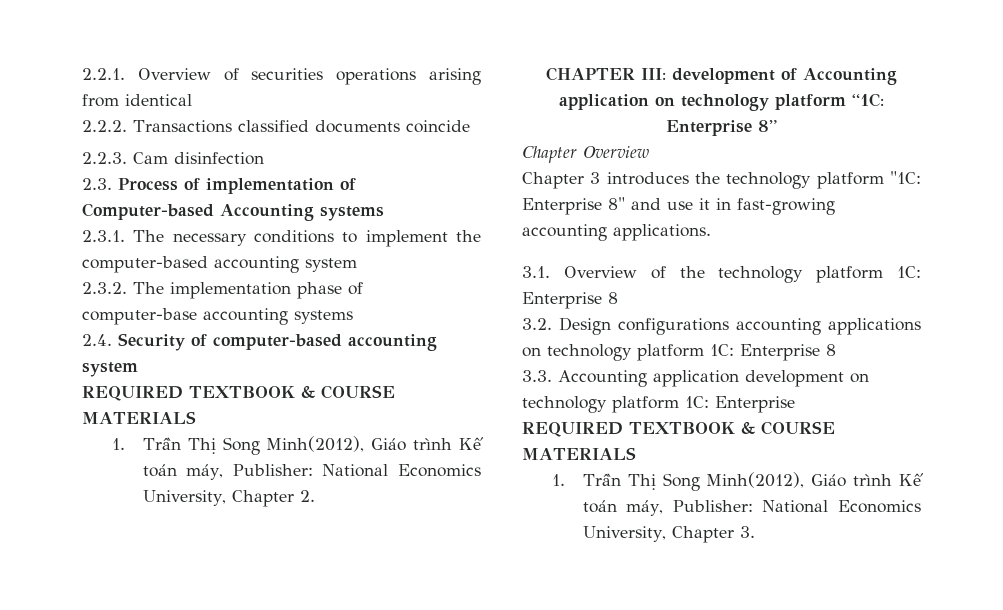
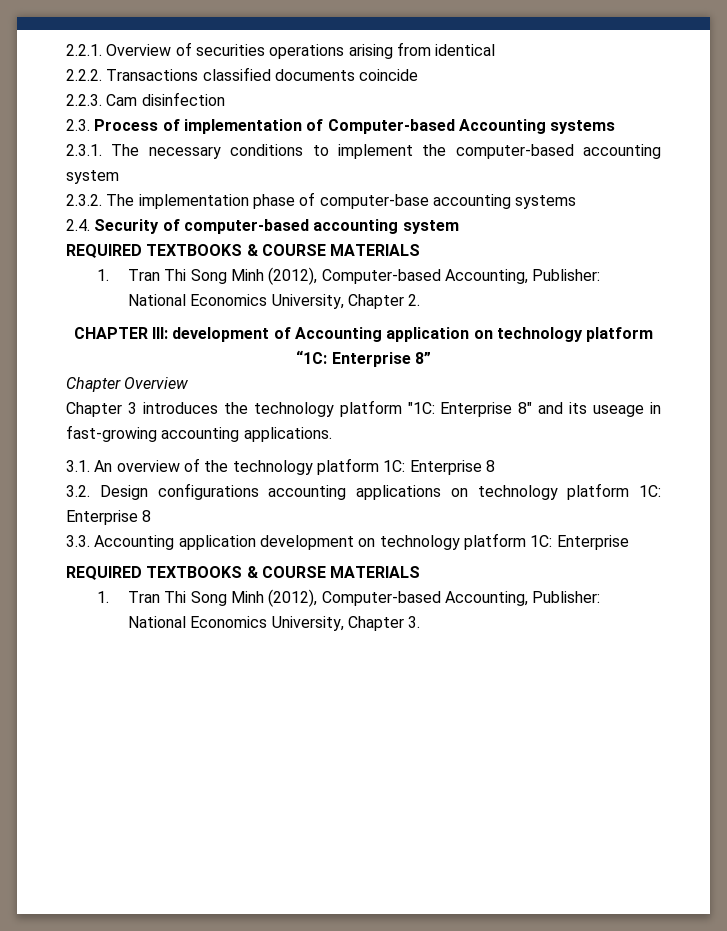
[189,385,395,399] [82,411,196,424] [112,436,484,455] [142,464,224,480] TEXTBOOK & COURSE MATERIALS // 1. Trần Thị Song Minh(2012), Giáo trình Kế toán máy, -> [146,244,421,256] [97,267,529,285] TEXTBOOKS & COURSE MATERIALS // 1. Tran Thi Song Minh (2012), Computer-based Accounting,
[667,198,710,210] use it -> [569,402,645,417] its useage
[563,266,637,278] Overview -> [94,460,180,472] An overview
[629,421,835,435] [522,447,636,460] [552,472,923,491] [582,500,664,516] TEXTBOOK & COURSE MATERIALS // 1. Trần Thị Song Minh(2012), Giáo trình Kế toán máy, -> [146,566,421,578] [97,589,529,607] TEXTBOOKS & COURSE MATERIALS // 1. Tran Thi Song Minh (2012), Computer-based Accounting,

